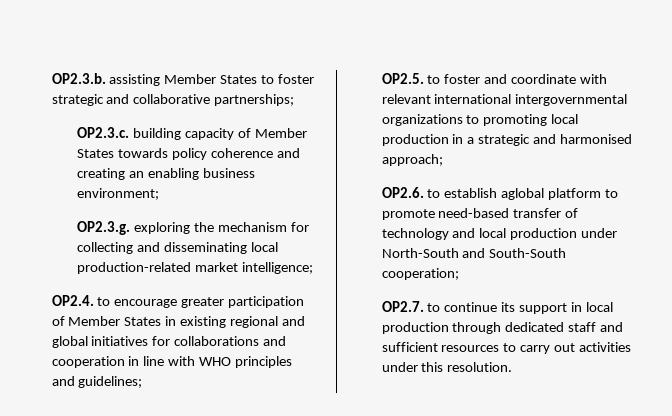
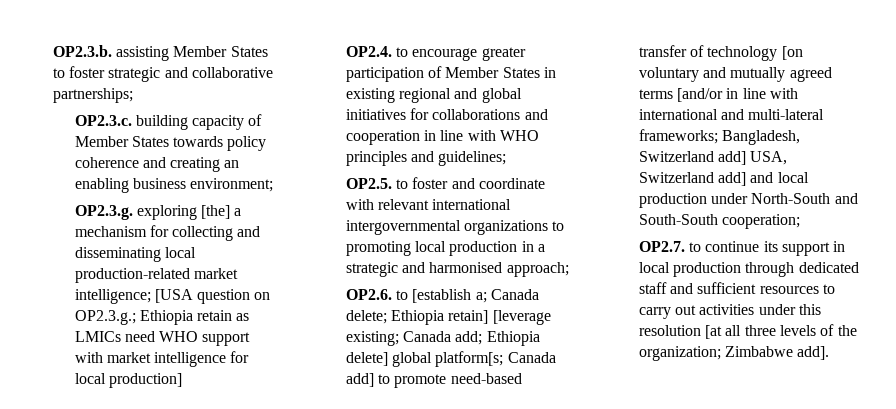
[193,222,214,232] the -> [201,205,242,219] [the] a
(313, 268) none -> [154,289,271,304] [74,310,250,325] [74,331,251,346] [74,351,250,367] [74,373,182,388] [USA question on OP2.3.g.; Ethiopia retain as LMICs need WHO support with market intelligence for local production]
[444,188,602,200] establish aglobal platform -> [412,289,540,303] [345,310,551,325] [345,331,540,346] [345,351,556,367] [345,373,374,387] [establish a; Canada delete; Ethiopia retain] [leverage existing; Canada add; Ethiopia delete] global platform[s; Canada add]
(449, 234) none -> [781,46,803,60] [638,67,832,82] [638,88,799,102] [638,109,825,120] [638,129,801,145] [638,151,788,165] [638,172,747,186] [on voluntary and mutually agreed terms [and/or in line with international and multi-lateral frameworks; Bangladesh, Switzerland add] USA, Switzerland add]
[447,362,513,372] resolution. -> [638,324,857,339] [638,346,830,361] resolution [at all three levels of the organization; Zimbabwe add].

